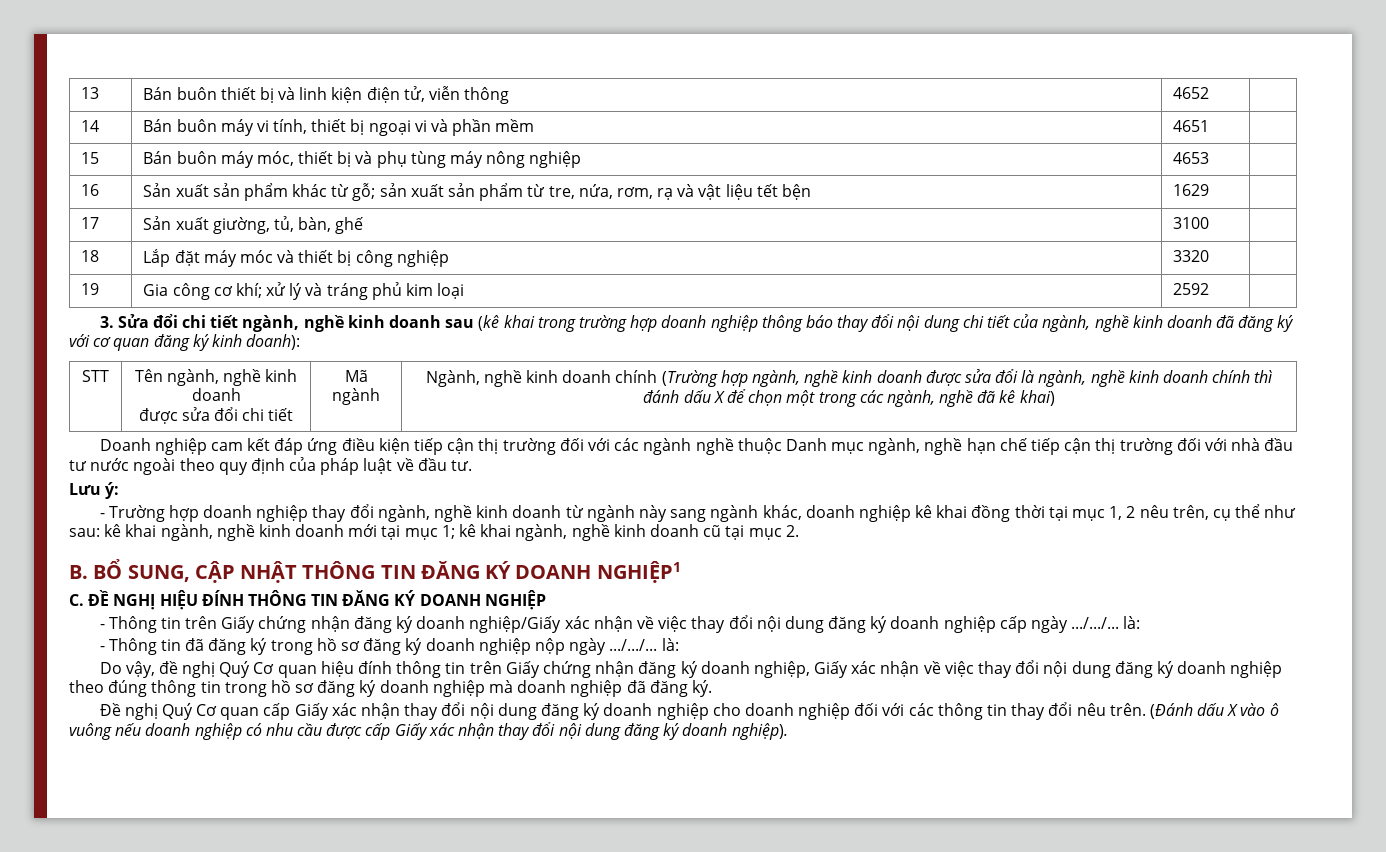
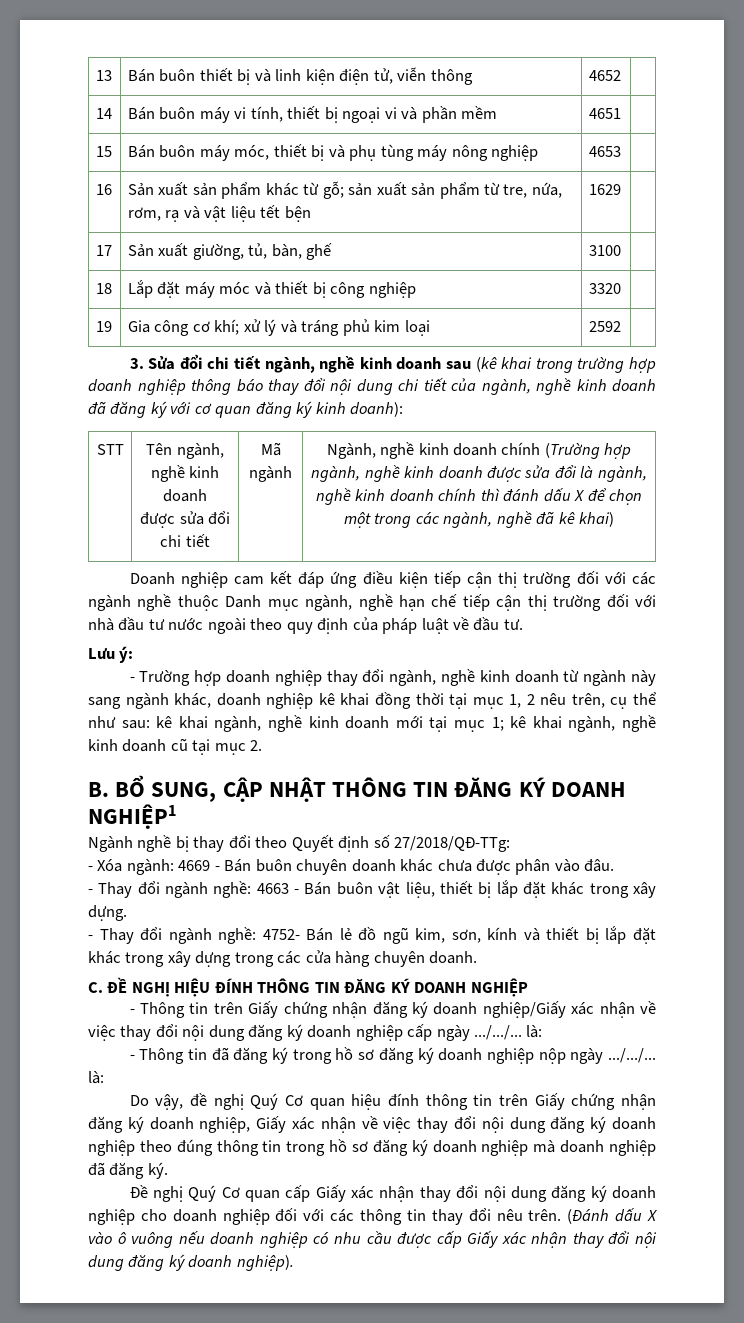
(681, 572) none -> [88,835,511,852] [88,859,615,875] [88,880,657,898] [88,905,127,921] [88,926,656,944] [88,950,478,967] // Ngành nghề bị thay đổi theo Quyết định số 27/2018/QĐ-TTg: // - Xóa ngành: 4669 - Bán buôn chuyên doanh khác chưa được phân vào đâu. // - Thay đổi ngành nghề: 4663 - Bán buôn vật liệu, thiết bị lắp đặt khác trong xây dựng. // - Thay đổi ngành nghề: 4752- Bán lẻ đồ ngũ kim, sơn, kính và thiết bị lắp đặt khác trong xây dựng trong các cửa hàng chuyên doanh.

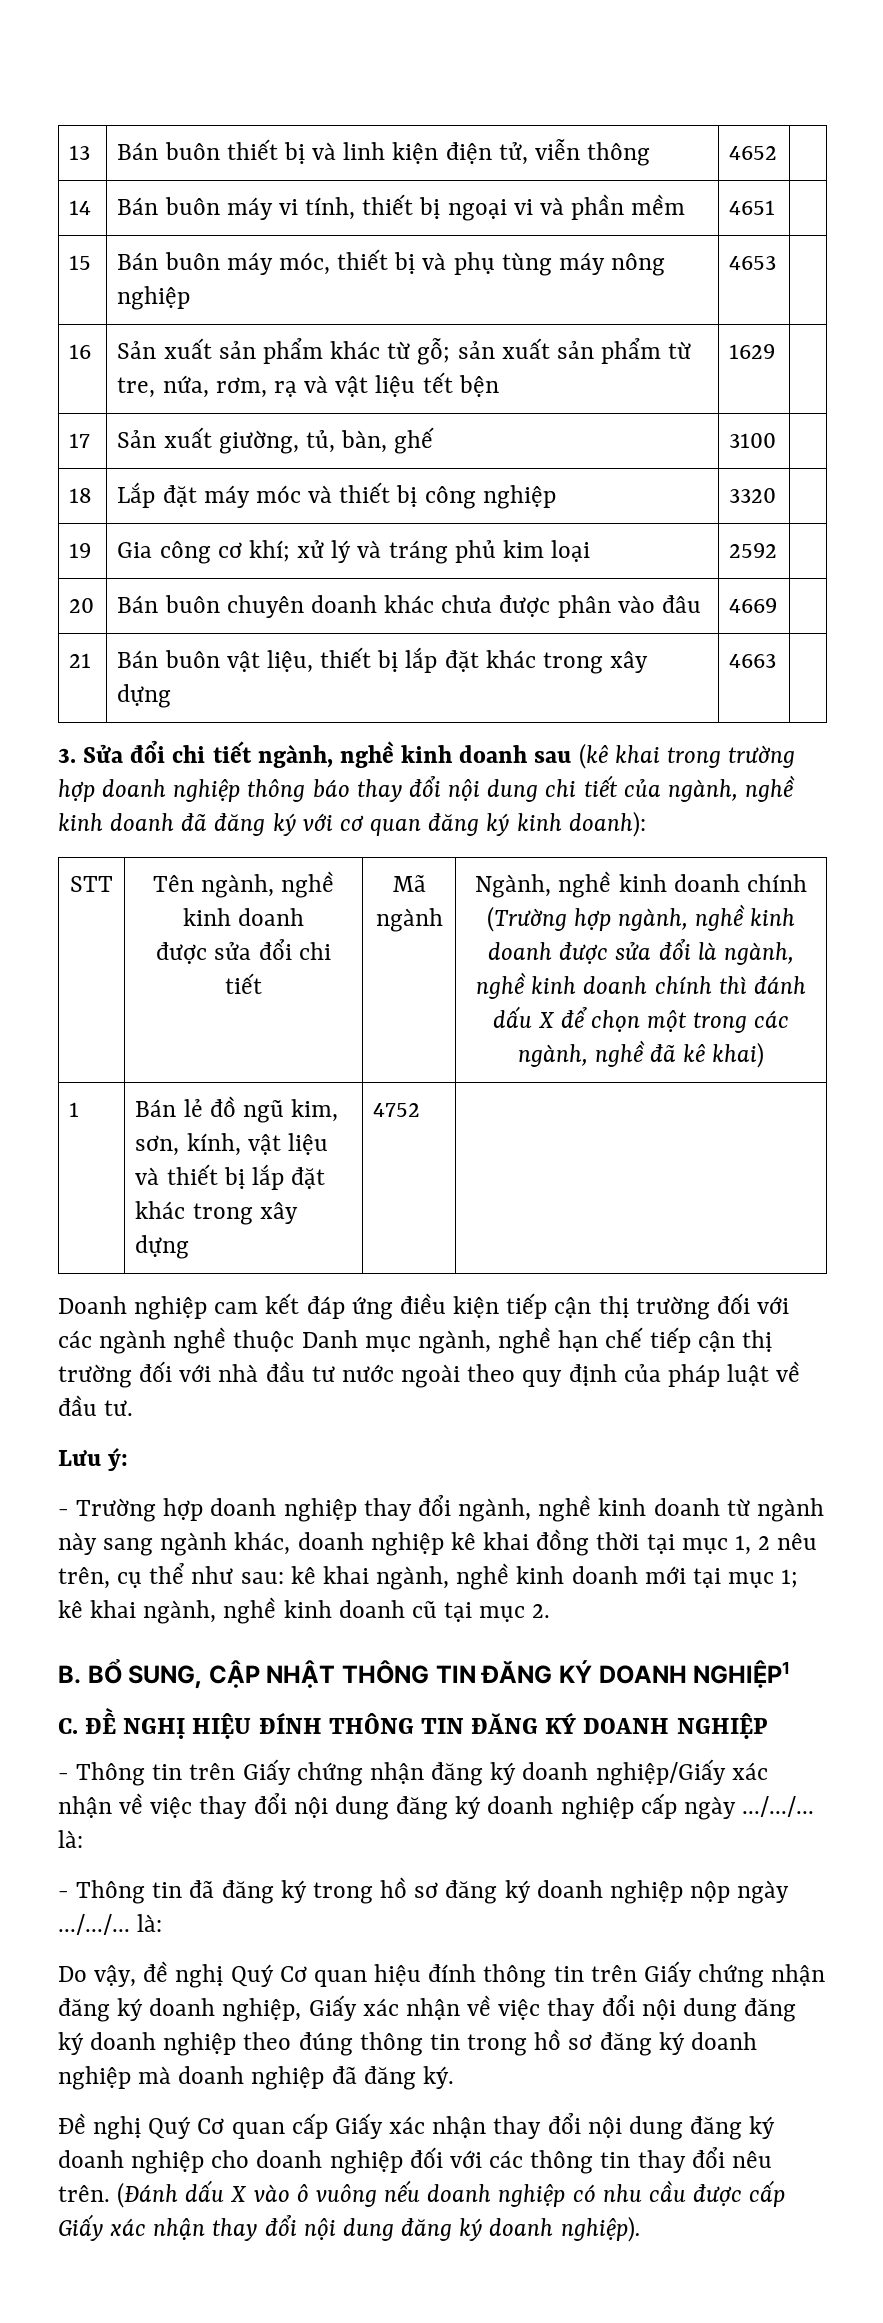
(621, 326) none -> [69,598,95,613] [117,595,701,618] [729,598,778,613] [69,653,92,668] [117,647,648,674] [117,684,172,708] [729,654,777,668] // 20 | Bán buôn chuyên doanh khác chưa được phân vào đâu | 4669 | // 21 | Bán buôn vật liệu, thiết bị lắp đặt khác trong xây dựng | 4663 |
(615, 519) none -> [69,1102,80,1117] [135,1096,339,1123] [135,1133,328,1156] [135,1164,326,1190] [135,1201,298,1225] [135,1235,190,1259] [373,1103,421,1117] // 1 | Bán lẻ đồ ngũ kim, sơn, kính, vật liệu và thiết bị lắp đặt khác trong xây dựng | 4752 |
[88,835,511,852] [88,859,615,875] [88,880,657,898] [88,905,127,921] [88,926,656,944] [88,950,478,967] // Ngành nghề bị thay đổi theo Quyết định số 27/2018/QĐ-TTg: // - Xóa ngành: 4669 - Bán buôn chuyên doanh khác chưa được phân vào đâu. // - Thay đổi ngành nghề: 4663 - Bán buôn vật liệu, thiết bị lắp đặt khác trong xây dựng. // - Thay đổi ngành nghề: 4752- Bán lẻ đồ ngũ kim, sơn, kính và thiết bị lắp đặt khác trong xây dựng trong các cửa hàng chuyên doanh. -> (791, 1674) none

